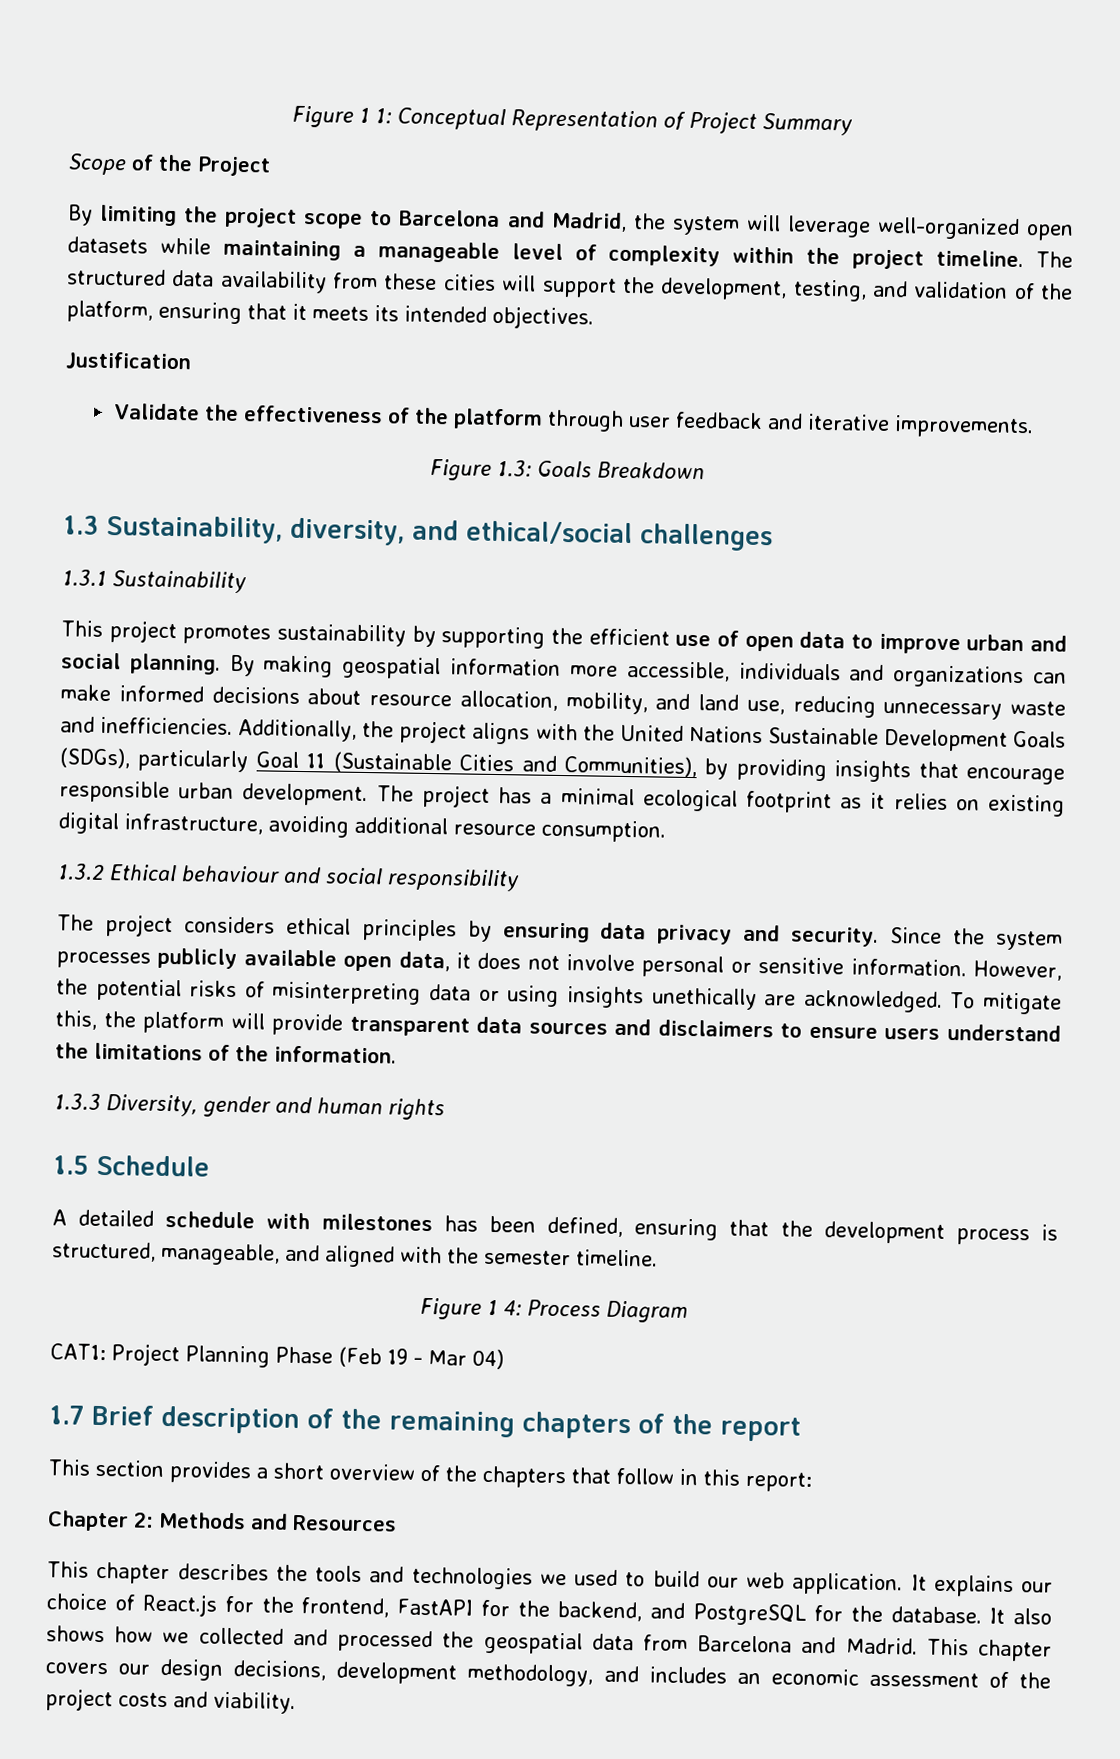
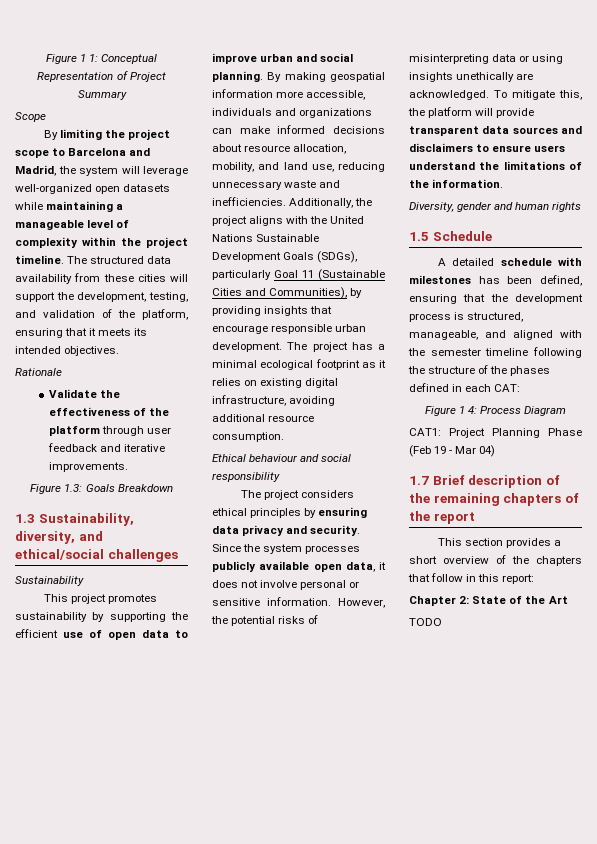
[131,154,271,177] of the Project -> (46, 117) none
[65,351,192,371] Justification -> [15,368,62,376] Rationale
[62,569,107,587] 1.3.1 -> (178, 555) none
[57,863,105,881] 1.3.2 -> (284, 437) none
[54,1093,101,1111] 1.3.3 -> (504, 183) none
[576,1249,658,1267] timeline. -> [485,347,582,358] [408,365,551,376] [409,383,521,392] timeline following the structure of the phases defined in each CAT:
[158,1511,397,1532] [47,1561,1053,1598] [46,1593,1052,1626] [46,1625,1052,1662] [45,1658,1052,1689] [45,1688,296,1715] Methods and Resources // This chapter describes the tools and technologies we used to build our web application. It explains our choice of React.js for the frontend, FastAPI for the backend, and PostgreSQL for the database. It also shows how we collected and processed the geospatial data from Barcelona and Madrid. This chapter covers our design decisions, development methodology, and includes an economic assessment of the project costs and viability. -> [472,596,568,604] [409,618,442,626] State of the Art // TODO

